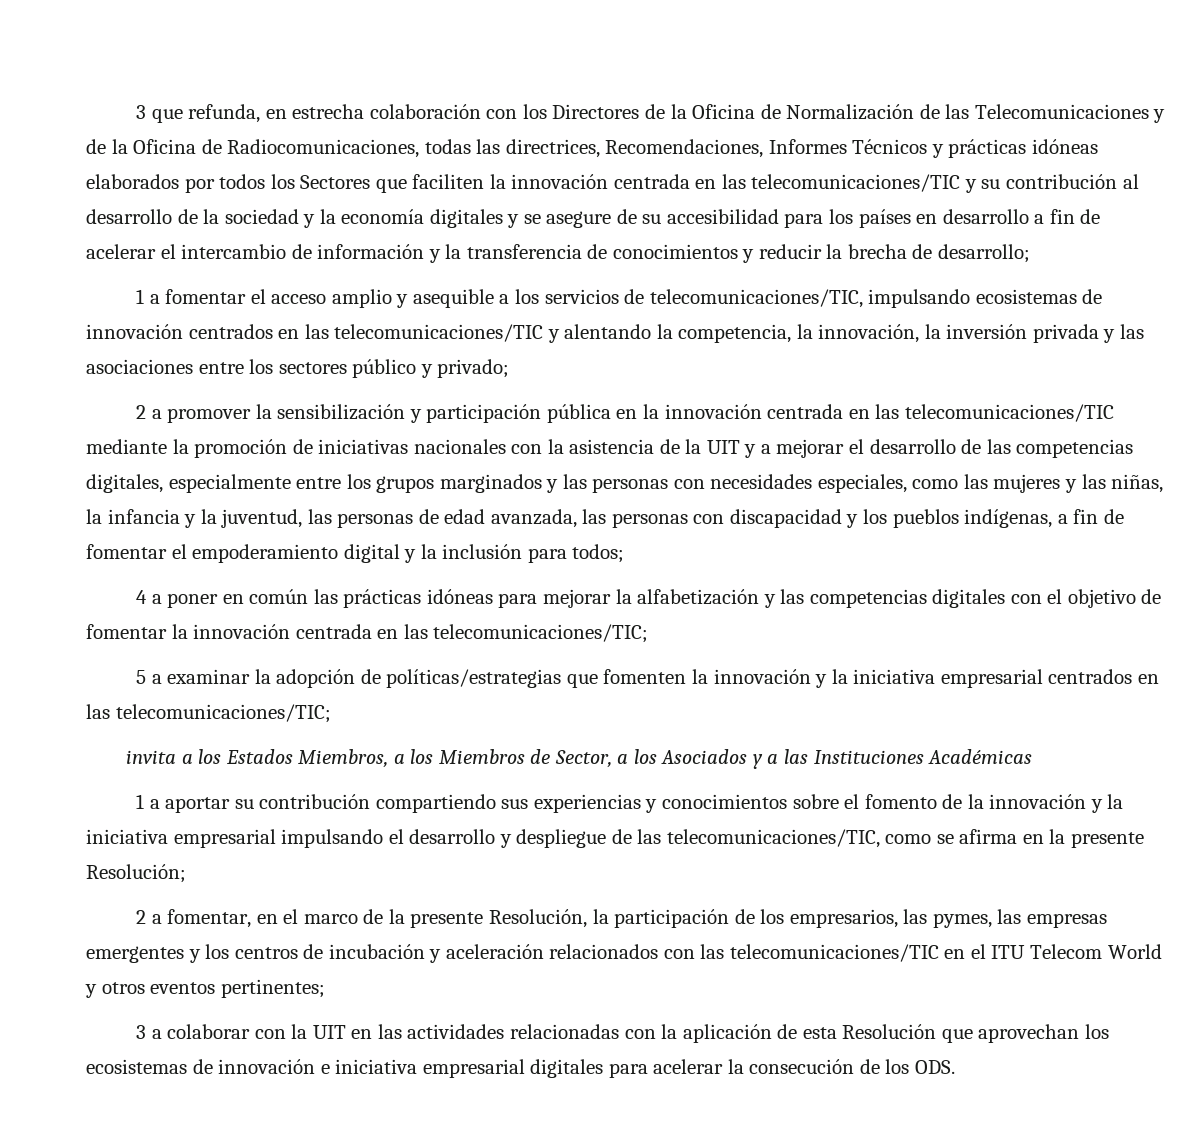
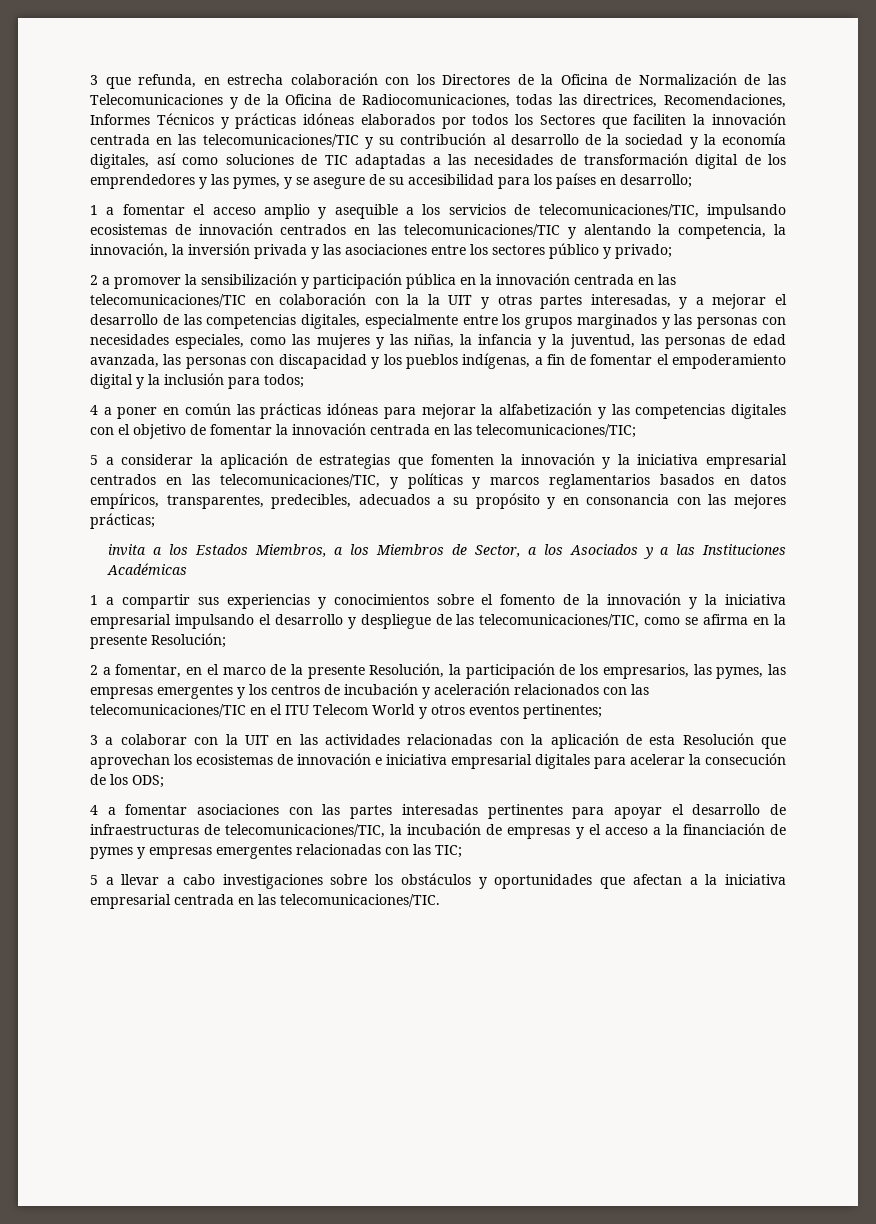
[429,209,503,228] digitales -> [90,153,786,169] [90,174,280,189] digitales, así como soluciones de TIC adaptadas a las necesidades de transformación digital de los emprendedores y las pymes,
[942,209,1101,224] [86,244,933,263] desarrollo a fin de acelerar el intercambio de información y la transferencia de conocimientos y reducir la brecha de -> (616, 181) none
[86,439,740,458] mediante la promoción de iniciativas nacionales con la asistencia de la UIT -> [254,293,671,309] en colaboración con la la UIT y otras partes interesadas,
[167,669,562,688] examinar la adopción de políticas/estrategias -> [121,453,391,469] considerar la aplicación de estrategias
[115,704,331,723] telecomunicaciones/TIC; -> [219,473,787,489] [90,493,786,509] [90,513,155,529] telecomunicaciones/TIC, y políticas y marcos reglamentarios basados en datos empíricos, transparentes, predecibles, adecuados a su propósito y en consonancia con las mejores prácticas;
[165,794,496,813] aportar su contribución compartiendo -> [121,594,190,609] compartir
[914,1060,955,1074] ODS. -> [132,775,164,788] [90,804,787,819] [90,823,787,839] [90,844,462,859] [90,873,787,889] [90,894,440,909] ODS; // 4 a fomentar asociaciones con las partes interesadas pertinentes para apoyar el desarrollo de infraestructuras de telecomunicaciones/TIC, la incubación de empresas y el acceso a la financiación de pymes y empresas emergentes relacionadas con las TIC; // 5 a llevar a cabo investigaciones sobre los obstáculos y oportunidades que afectan a la iniciativa empresarial centrada en las telecomunicaciones/TIC.

